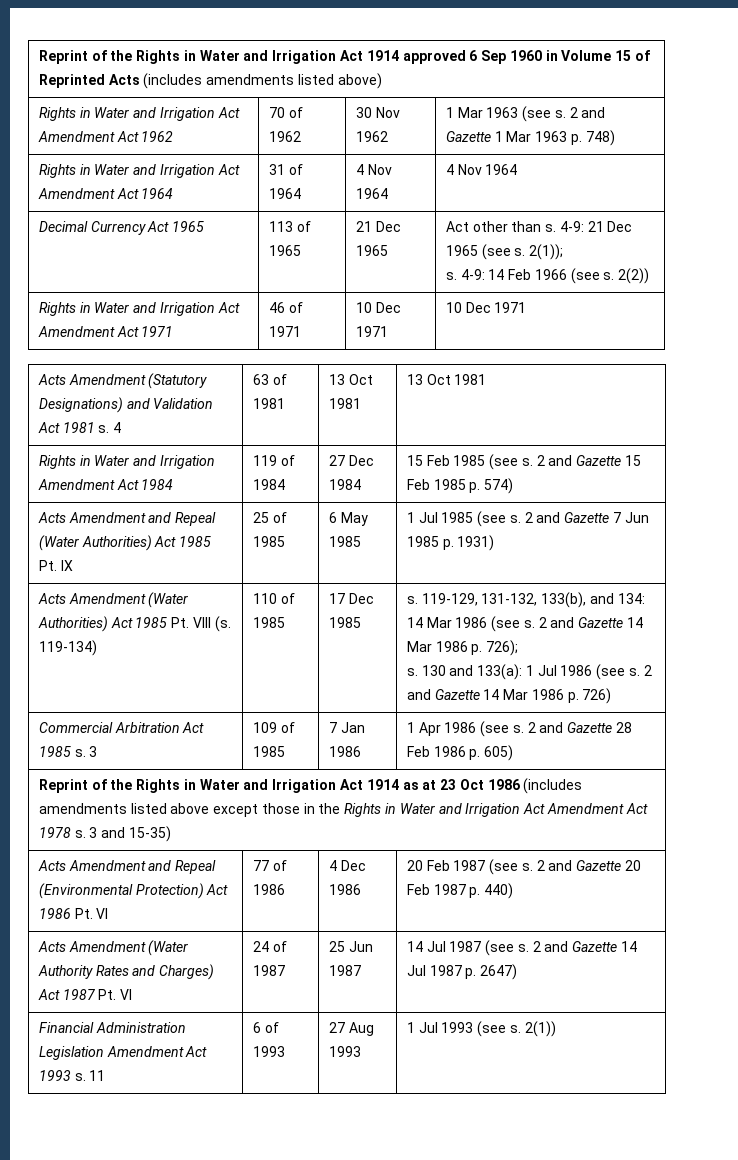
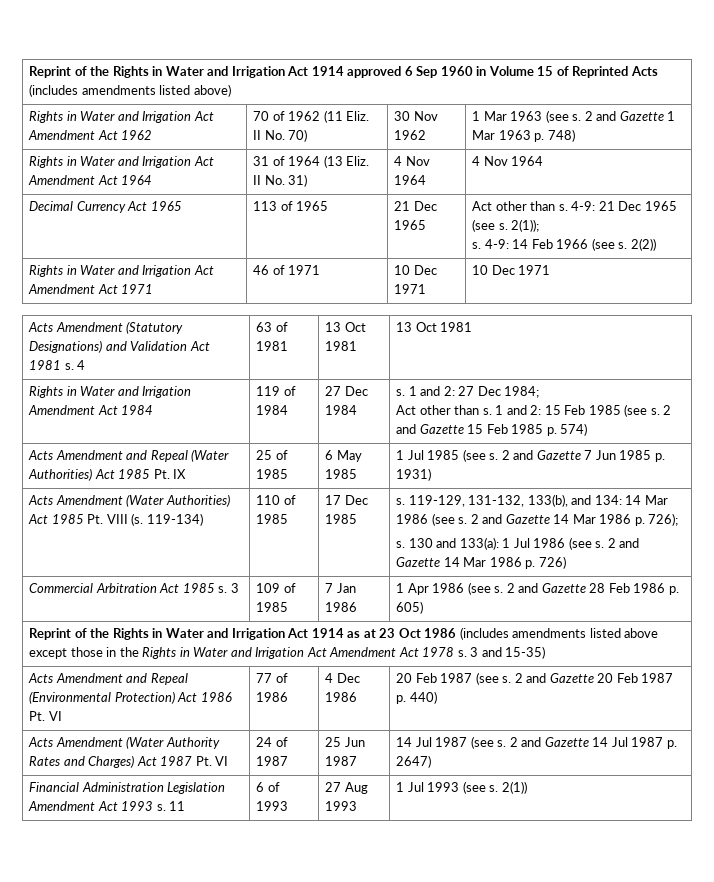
(301, 136) none -> [323,110,370,123] [253,129,308,142] (11 Eliz. II No. 70)
(301, 193) none -> [323,155,370,168] [253,174,308,187] (13 Eliz. II No. 31)
(361, 484) none -> [396,386,540,398] [396,405,542,415] s. 1 and 2: 27 Dec 1984; // Act other than s. 1 and 2:

